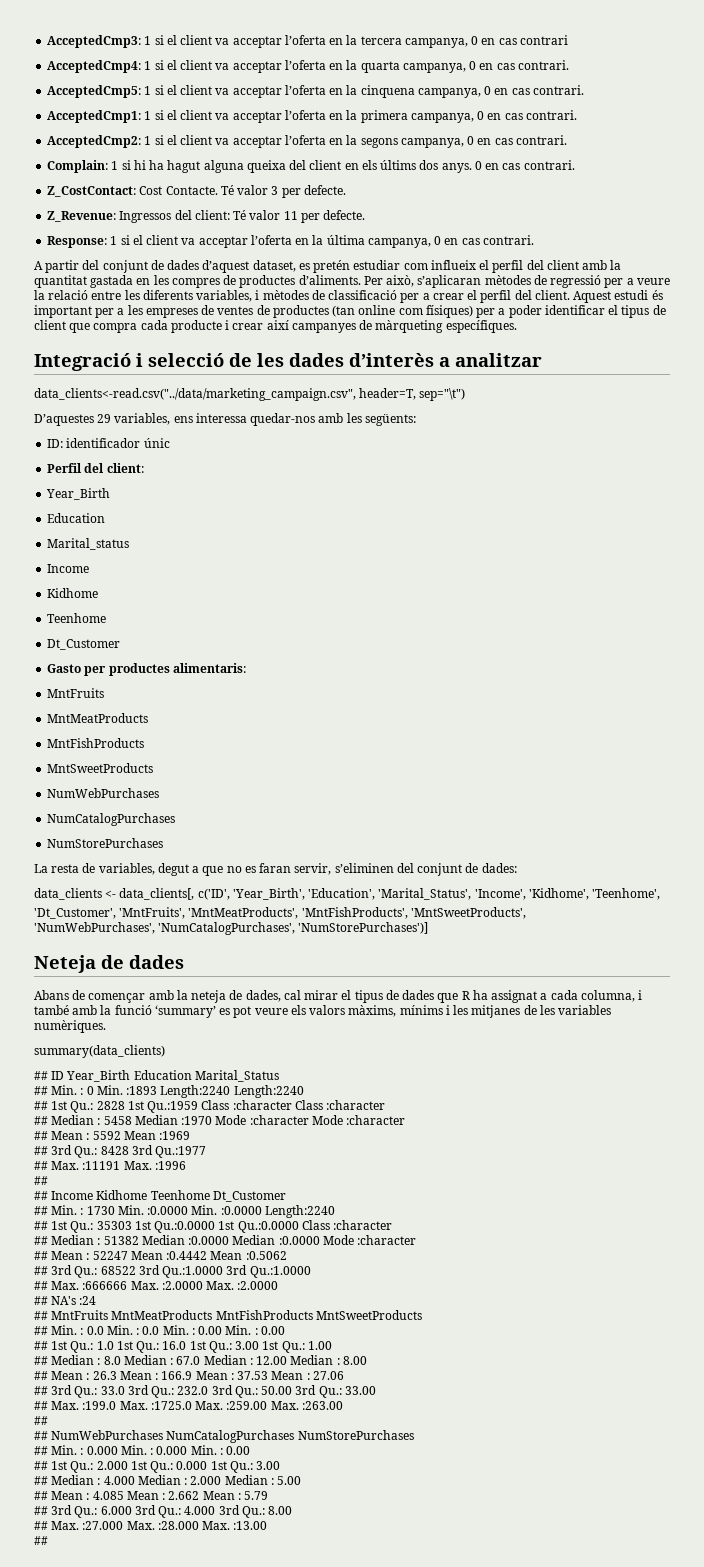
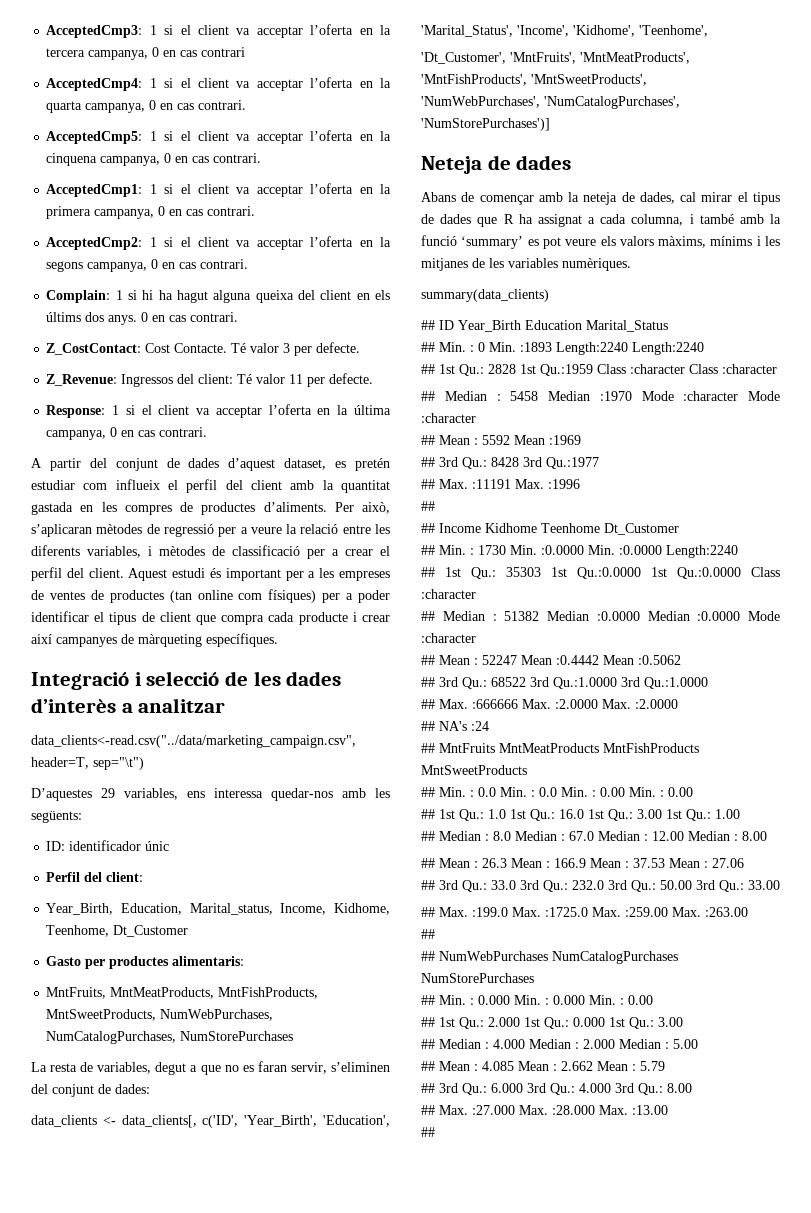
[46,488,111,500] [47,513,106,523] [47,538,130,550] [47,564,90,573] [47,588,99,598] [47,613,107,623] Year_Birth // Education // Marital_status // Income // Kidhome // Teenhome // -> [46,903,390,915] [46,925,110,937] Year_Birth, Education, Marital_status, Income, Kidhome, Teenhome,
[47,688,105,698] [47,713,149,723] [47,738,145,748] [47,763,154,773] [47,788,160,798] [47,813,176,826] MntFruits // MntMeatProducts // MntFishProducts // MntSweetProducts // NumWebPurchases // NumCatalogPurchases // -> [46,987,319,999] [46,1009,274,1021] [46,1031,177,1044] MntFruits, MntMeatProducts, MntFishProducts, MntSweetProducts, NumWebPurchases, NumCatalogPurchases,

